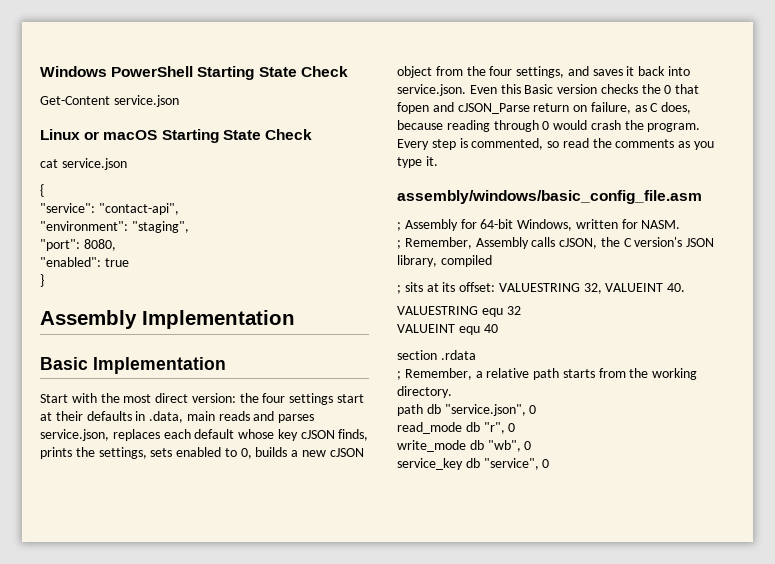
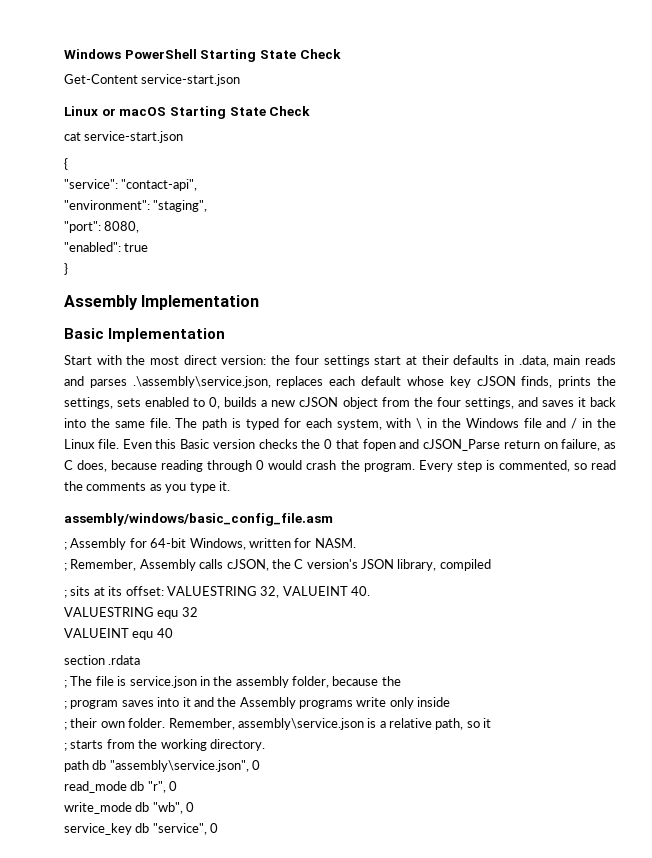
[113,95,179,107] service.json -> [141,74,241,86] service-start.json
[61,158,127,170] service.json -> [84,131,184,143] service-start.json
[40,429,109,441] service.json, -> [132,376,271,388] .\assembly\service.json,
[397,84,466,96] service.json. -> [90,418,617,430] [64,439,119,449] the same file. The path is typed for each system, with \ in the Windows file and / in the Linux file.
[404,368,560,380] Remember, a relative path -> [70,676,401,688] [64,697,451,709] [64,718,492,730] [64,743,67,751] The file is service.json in the assembly folder, because the // ; program saves into it and the Assembly programs write only inside // ; their own folder. Remember, assembly\service.json is a relative path, so it // ;
[444,404,526,416] "service.json", -> [109,760,249,772] "assembly\service.json",

